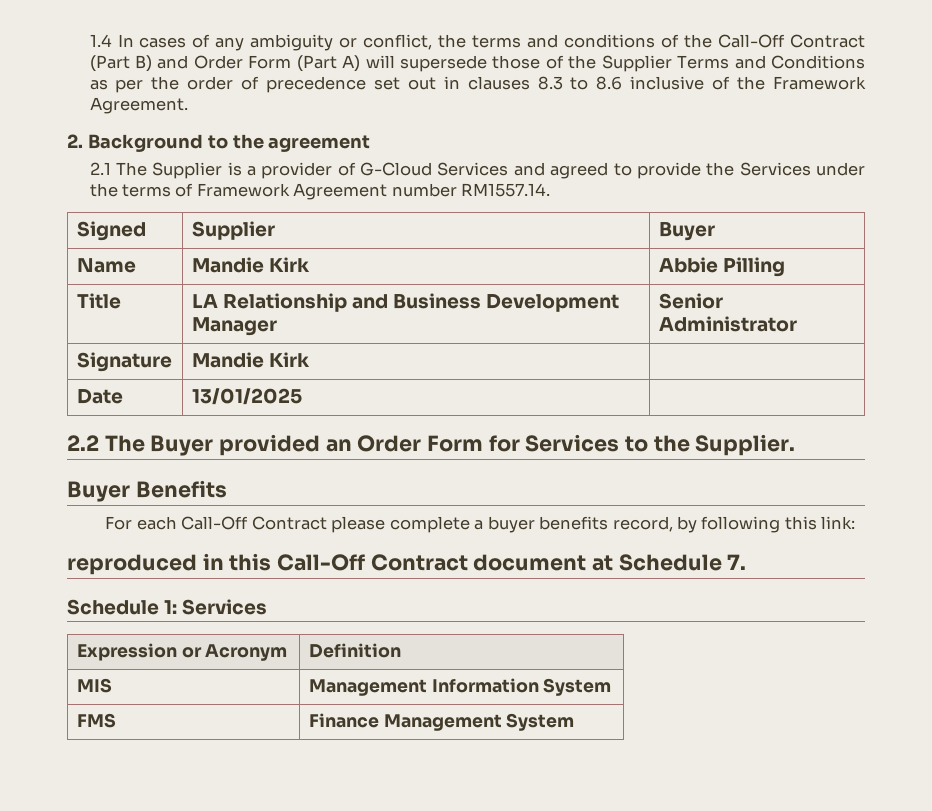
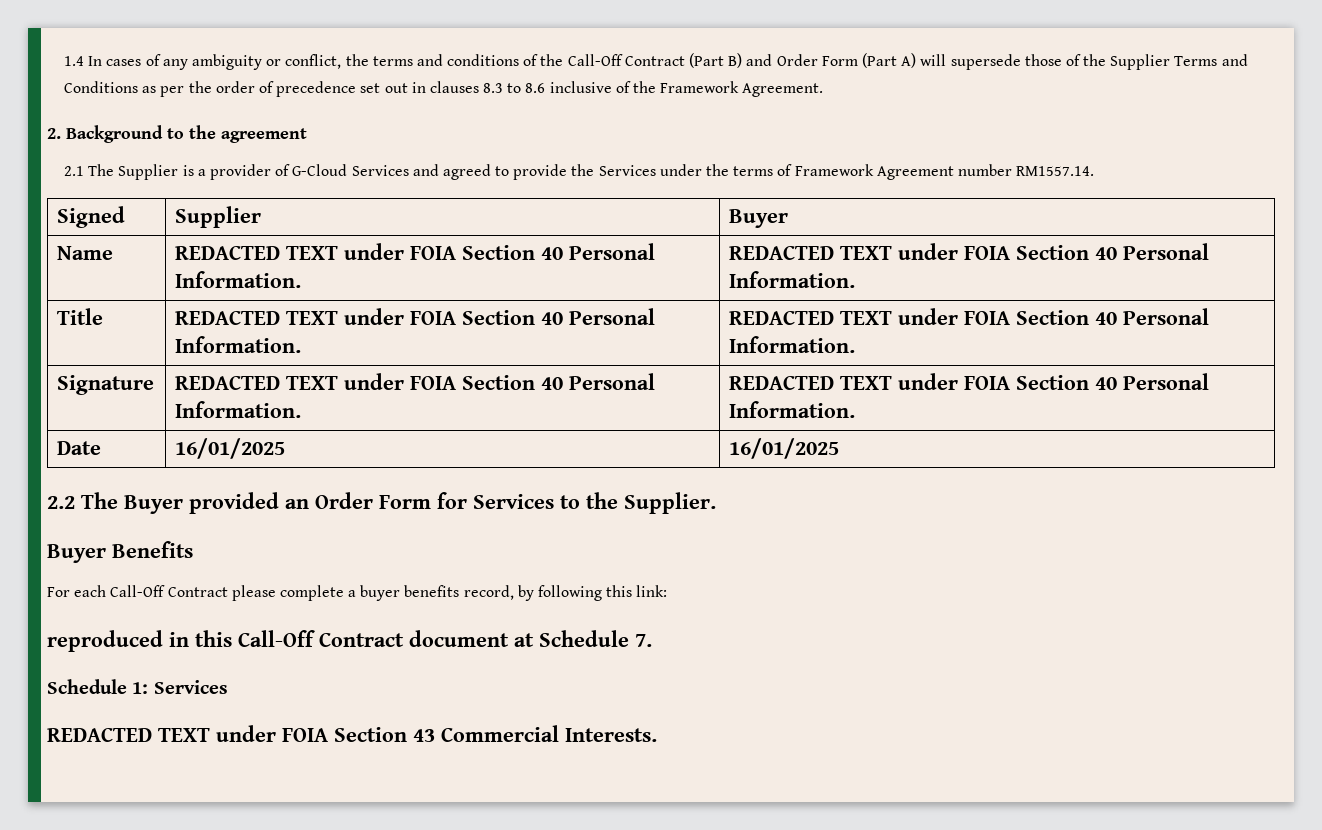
[191,257,310,273] [658,257,785,277] [76,293,121,309] [191,293,620,312] [191,317,277,336] [658,293,723,309] [658,316,797,332] [76,352,172,372] [191,352,310,368] Mandie Kirk | Abbie Pilling // Title | LA Relationship and Business Development Manager | Senior Administrator // Signature | Mandie Kirk | -> [175,243,656,260] [175,271,302,288] [729,243,1210,260] [729,271,856,288] [57,308,104,325] [175,308,656,325] [175,336,302,353] [729,308,1210,325] [729,336,856,353] [57,375,155,395] [175,373,656,390] [175,401,302,418] [729,373,1210,390] [729,401,856,418] REDACTED TEXT under FOIA Section 40 Personal Information. | REDACTED TEXT under FOIA Section 40 Personal Information. // Title | REDACTED TEXT under FOIA Section 40 Personal Information. | REDACTED TEXT under FOIA Section 40 Personal Information. // Signature | REDACTED TEXT under FOIA Section 40 Personal Information. | REDACTED TEXT under FOIA Section 40 Personal Information.
[191,388,302,405] 13/01/2025 | -> [175,438,286,459] [729,438,840,459] 16/01/2025 | 16/01/2025
[76,643,288,661] [308,643,401,658] [76,678,112,693] [308,678,612,696] [76,713,116,728] [308,713,575,731] // Expression or Acronym | Definition // MIS | Management Information System // FMS | Finance Management System -> [47,725,657,742] // REDACTED TEXT under FOIA Section 43 Commercial Interests.

